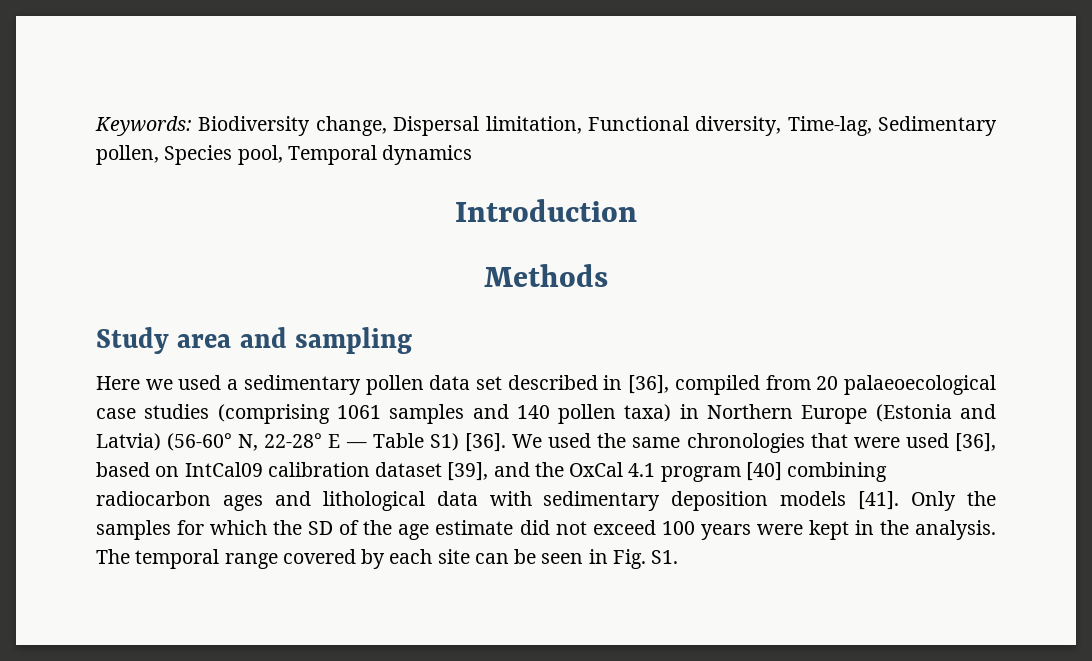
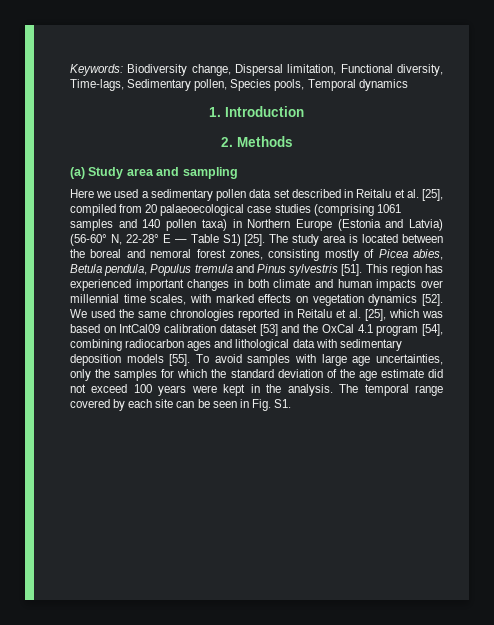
[787,116,872,136] Time-lag, -> [70,79,124,91] Time-lags,
[237,145,283,165] pool, -> [274,79,305,91] pools,
(473, 155) none -> [209,107,221,117] 1.
(637, 210) none -> [220,137,233,147] 2.
(608, 275) none -> [70,167,85,179] (a)
[628,375,670,394] [36], -> [356,189,443,201] Reitalu et al. [25],
[464,433,506,452] [36]. -> [244,234,443,246] [70,249,443,261] [70,264,443,276] [70,279,443,291] [70,294,443,306] [25]. The study area is located between the boreal and nemoral forest zones, consisting mostly of Picea abies, Betula pendula, Populus tremula and Pinus sylvestris [51]. This region has experienced important changes in both climate and human impacts over millennial time scales, with marked effects on vegetation dynamics [52].
[810,433,997,452] that were used [36], -> [238,309,443,321] reported in Reitalu et al. [25], which was
[447,462,489,481] [39], -> [259,324,278,336] [53]
[745,462,782,481] [40] -> [422,324,443,336] [54],
[858,491,957,511] [41]. Only -> [169,354,443,366] [70,369,91,381] [55]. To avoid samples with large age uncertainties, only
[308,521,334,535] SD -> [230,369,323,378] standard deviation

